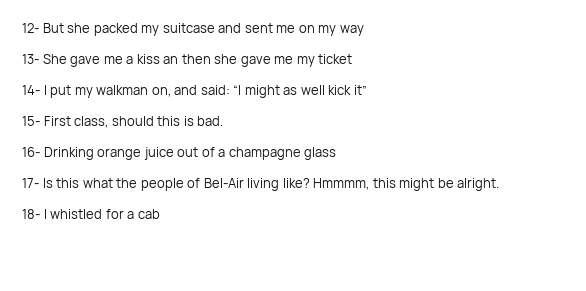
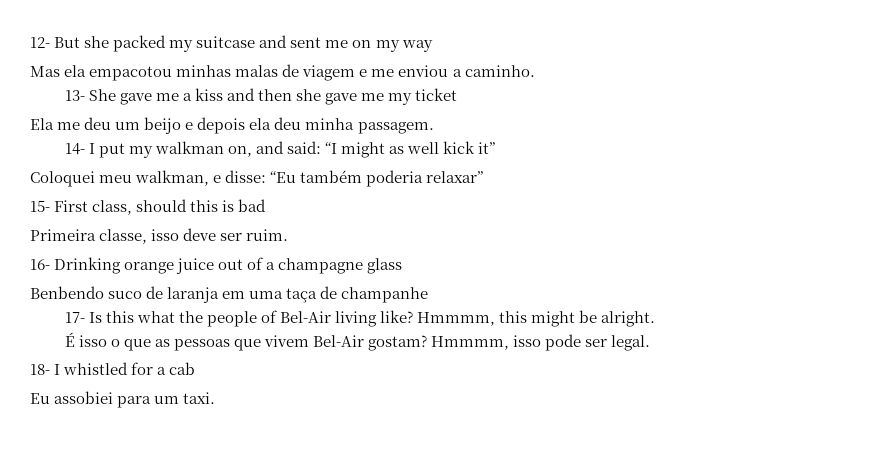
(364, 30) none -> [30,64,535,81] // Mas ela empacotou minhas malas de viagem e me enviou a caminho.
[163,56,179,64] an -> [226,88,255,101] and
(353, 59) none -> [30,117,434,134] // Ela me deu um beijo e depois ela deu minha passagem.
(367, 90) none -> [30,170,484,187] // Coloquei meu walkman, e disse: “Eu também poderia relaxar”
[197,116,224,126] bad. -> [238,199,267,212] [30,228,289,244] bad // Primeira classe, isso deve ser ruim.
(337, 153) none -> [30,286,429,303] // Benbendo suco de laranja em uma taça de champanhe
(500, 184) none -> [64,332,651,351] // É isso o que as pessoas que vivem Bel-Air gostam? Hmmmm, isso pode ser legal.
(160, 214) none -> [30,391,216,408] // Eu assobiei para um taxi.

